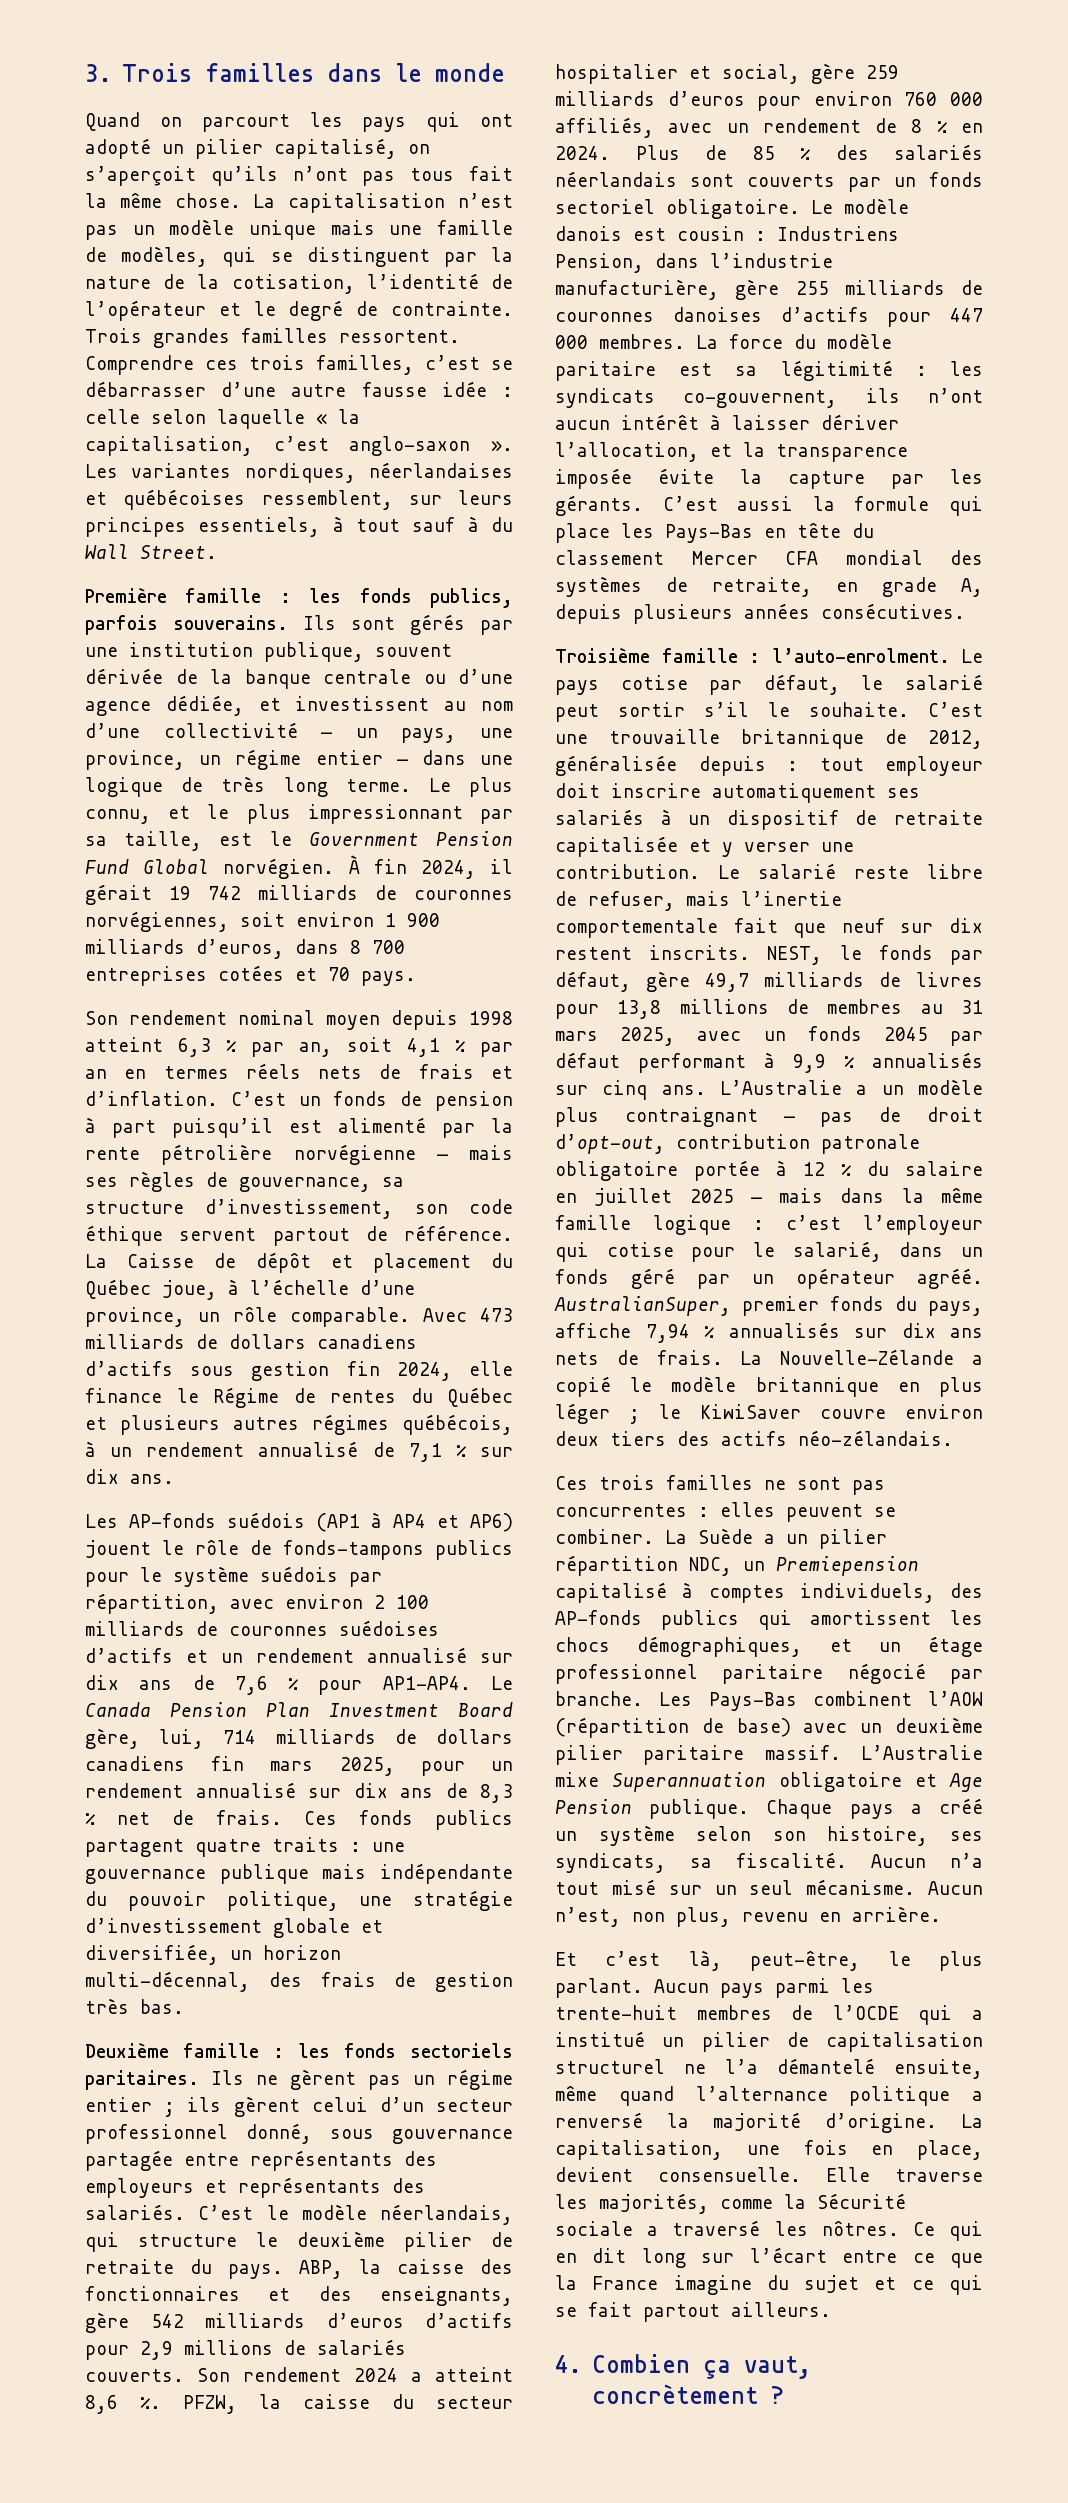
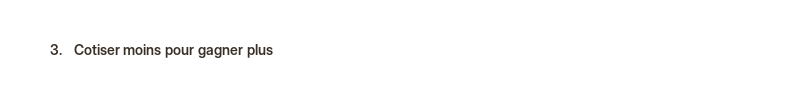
[121,63,505,82] [85,112,513,132] [85,138,430,159] [85,166,513,186] [85,193,513,213] [85,219,513,240] [85,246,513,267] [85,273,513,294] [85,300,513,321] [85,328,460,348] [85,355,513,375] [85,381,513,397] [85,409,360,429] [85,436,513,456] [85,462,513,483] [85,489,513,510] [85,516,513,537] [85,544,217,559] [85,587,513,608] [85,614,513,635] [85,642,452,662] [85,668,513,689] [85,695,513,716] [85,722,513,743] [85,749,513,770] [85,776,513,797] [85,804,513,824] [85,831,513,851] [85,855,513,879] [85,884,513,905] [85,911,440,932] [85,939,405,959] [85,965,416,986] [85,1010,513,1030] [85,1037,513,1057] [85,1063,513,1079] [85,1091,513,1111] [85,1117,513,1138] [85,1144,513,1165] [85,1171,404,1192] [85,1199,513,1219] [85,1225,513,1246] [85,1252,513,1273] [85,1279,415,1300] [85,1307,513,1327] [85,1334,417,1349] [85,1361,513,1381] [85,1387,513,1408] [85,1414,513,1435] [85,1441,514,1462] [85,1469,174,1484] [85,1512,513,1532] [85,1540,513,1560] [85,1566,382,1587] [85,1593,429,1614] [85,1620,439,1636] [85,1647,513,1663] [85,1675,513,1695] [85,1702,513,1717] [85,1728,513,1749] [85,1756,513,1776] [85,1782,513,1803] [85,1810,513,1830] [85,1837,405,1857] [85,1863,513,1884] [85,1890,513,1911] [85,1918,383,1938] [85,1944,341,1965] [85,1971,513,1992] [85,1998,184,2014] [85,2042,513,2058] [85,2069,513,2090] [85,2096,513,2117] [85,2123,513,2144] [85,2150,437,2171] [85,2177,425,2198] [85,2204,513,2225] [85,2231,513,2252] [85,2259,513,2279] [85,2286,513,2306] [85,2312,513,2333] [85,2339,406,2360] [85,2367,513,2382] [85,2394,513,2414] [555,63,899,84] [555,91,983,111] [555,117,983,138] [555,144,983,160] [555,171,983,192] [555,198,909,219] [555,226,899,241] [555,253,833,273] [555,279,983,300] [555,307,983,327] [555,333,892,349] [555,360,983,381] [555,388,983,408] [555,414,899,430] [555,442,908,462] [555,468,983,489] [555,495,983,516] [555,523,874,543] [555,550,983,565] [555,576,983,597] [555,603,965,624] [555,647,983,663] [555,674,983,695] [555,702,983,722] [555,729,983,749] [555,755,983,776] [555,783,920,803] [555,809,983,830] [555,836,854,857] [555,863,983,879] [555,891,842,911] [555,918,983,938] [555,945,983,965] [555,971,983,992] [555,999,983,1019] [555,1026,983,1046] [555,1052,983,1073] [555,1079,983,1100] [555,1107,983,1127] [555,1134,920,1154] [555,1160,983,1181] [555,1188,983,1206] [555,1215,983,1235] [555,1241,983,1262] [555,1268,983,1289] [554,1296,983,1316] [555,1322,983,1343] [555,1349,983,1365] [555,1376,983,1397] [555,1403,983,1424] [555,1430,953,1446] [555,1475,885,1495] [555,1502,896,1522] [555,1528,887,1549] [555,1555,919,1576] [555,1582,983,1603] [555,1610,983,1630] [555,1636,983,1657] [555,1663,983,1684] [555,1691,983,1711] [555,1717,983,1738] [555,1745,983,1765] [555,1772,983,1792] [555,1798,983,1819] [555,1825,983,1846] [555,1852,983,1873] [555,1879,983,1895] [555,1906,941,1927] [555,1950,983,1971] [555,1978,874,1998] [555,2005,983,2025] [555,2031,983,2052] [555,2058,983,2079] [555,2086,983,2106] [555,2112,983,2133] [555,2140,983,2160] [555,2167,983,2182] [555,2193,906,2214] [555,2220,983,2241] [555,2247,983,2268] [555,2275,983,2295] [555,2302,831,2322] [555,2354,811,2379] [591,2384,784,2404] Trois familles dans le monde // Quand on parcourt les pays qui ont adopté un pilier capitalisé, on s’aperçoit qu’ils n’ont pas tous fait la même chose. La capitalisation n’est pas un modèle unique mais une famille de modèles, qui se distinguent par la nature de la cotisation, l’identité de l’opérateur et le degré de contrainte. Trois grandes familles ressortent. Comprendre ces trois familles, c’est se débarrasser d’une autre fausse idée : celle selon laquelle « la capitalisation, c’est anglo-saxon ». Les variantes nordiques, néerlandaises et québécoises ressemblent, sur leurs principes essentiels, à tout sauf à du Wall Street. // Première famille : les fonds publics, parfois souverains. Ils sont gérés par une institution publique, souvent dérivée de la banque centrale ou d’une agence dédiée, et investissent au nom d’une collectivité — un pays, une province, un régime entier — dans une logique de très long terme. Le plus connu, et le plus impressionnant par sa taille, est le Government Pension Fund Global norvégien. À fin 2024, il gérait 19 742 milliards de couronnes norvégiennes, soit environ 1 900 milliards d’euros, dans 8 700 entreprises cotées et 70 pays. // Son rendement nominal moyen depuis 1998 atteint 6,3 % par an, soit 4,1 % par an en termes réels nets de frais et d’inflation. C’est un fonds de pension à part puisqu’il est alimenté par la rente pétrolière norvégienne — mais ses règles de gouvernance, sa structure d’investissement, son code éthique servent partout de référence. La Caisse de dépôt et placement du Québec joue, à l’échelle d’une province, un rôle comparable. Avec 473 milliards de dollars canadiens d’actifs sous gestion fin 2024, elle finance le Régime de rentes du Québec et plusieurs autres régimes québécois, à un rendement annualisé de 7,1 % sur dix ans. // Les AP-fonds suédois (AP1 à AP4 et AP6) jouent le rôle de fonds-tampons publics pour le système suédois par répartition, avec environ 2 100 milliards de couronnes suédoises d’actifs et un rendement annualisé sur dix ans de 7,6 % pour AP1-AP4. Le Canada Pension Plan Investment Board gère, lui, 714 milliards de dollars canadiens fin mars 2025, pour un rendement annualisé sur dix ans de 8,3 % net de frais. Ces fonds publics partagent quatre traits : une gouvernance publique mais indépendante du pouvoir politique, une stratégie d’investissement globale et diversifiée, un horizon multi-décennal, des frais de gestion très bas. // Deuxième famille : les fonds sectoriels paritaires. Ils ne gèrent pas un régime entier ; ils gèrent celui d’un secteur professionnel donné, sous gouvernance partagée entre représentants des employeurs et représentants des salariés. C’est le modèle néerlandais, qui structure le deuxième pilier de retraite du pays. ABP, la caisse des fonctionnaires et des enseignants, gère 542 milliards d’euros d’actifs pour 2,9 millions de salariés couverts. Son rendement 2024 a atteint 8,6 %. PFZW, la caisse du secteur hospitalier et social, gère 259 milliards d’euros pour environ 760 000 affiliés, avec un rendement de 8 % en 2024. Plus de 85 % des salariés néerlandais sont couverts par un fonds sectoriel obligatoire. Le modèle danois est cousin : Industriens Pension, dans l’industrie manufacturière, gère 255 milliards de couronnes danoises d’actifs pour 447 000 membres. La force du modèle paritaire est sa légitimité : les syndicats co-gouvernent, ils n’ont aucun intérêt à laisser dériver l’allocation, et la transparence imposée évite la capture par les gérants. C’est aussi la formule qui place les Pays-Bas en tête du classement Mercer CFA mondial des systèmes de retraite, en grade A, depuis plusieurs années consécutives. // Troisième famille : l’auto-enrolment. Le pays cotise par défaut, le salarié peut sortir s’il le souhaite. C’est une trouvaille britannique de 2012, généralisée depuis : tout employeur doit inscrire automatiquement ses salariés à un dispositif de retraite capitalisée et y verser une contribution. Le salarié reste libre de refuser, mais l’inertie comportementale fait que neuf sur dix restent inscrits. NEST, le fonds par défaut, gère 49,7 milliards de livres pour 13,8 millions de membres au 31 mars 2025, avec un fonds 2045 par défaut performant à 9,9 % annualisés sur cinq ans. L’Australie a un modèle plus contraignant — pas de droit d’opt-out, contribution patronale obligatoire portée à 12 % du salaire en juillet 2025 — mais dans la même famille logique : c’est l’employeur qui cotise pour le salarié, dans un fonds géré par un opérateur agréé. AustralianSuper, premier fonds du pays, affiche 7,94 % annualisés sur dix ans nets de frais. La Nouvelle-Zélande a copié le modèle britannique en plus léger ; le KiwiSaver couvre environ deux tiers des actifs néo-zélandais. // Ces trois familles ne sont pas concurrentes : elles peuvent se combiner. La Suède a un pilier répartition NDC, un Premiepension capitalisé à comptes individuels, des AP-fonds publics qui amortissent les chocs démographiques, et un étage professionnel paritaire négocié par branche. Les Pays-Bas combinent l’AOW (répartition de base) avec un deuxième pilier paritaire massif. L’Australie mixe Superannuation obligatoire et Age Pension publique. Chaque pays a créé un système selon son histoire, ses syndicats, sa fiscalité. Aucun n’a tout misé sur un seul mécanisme. Aucun n’est, non plus, revenu en arrière. // Et c’est là, peut-être, le plus parlant. Aucun pays parmi les trente-huit membres de l’OCDE qui a institué un pilier de capitalisation structurel ne l’a démantelé ensuite, même quand l’alternance politique a renversé la majorité d’origine. La capitalisation, une fois en place, devient consensuelle. Elle traverse les majorités, comme la Sécurité sociale a traversé les nôtres. Ce qui en dit long sur l’écart entre ce que la France imagine du sujet et ce qui se fait partout ailleurs. // 4. Combien ça vaut, concrètement ? -> [73,44,273,58] Cotiser moins pour gagner plus

